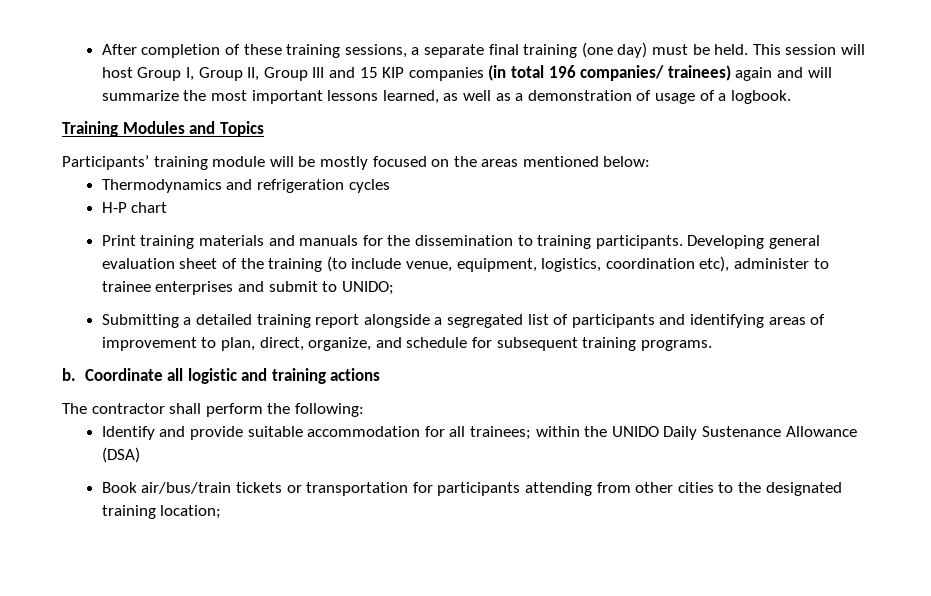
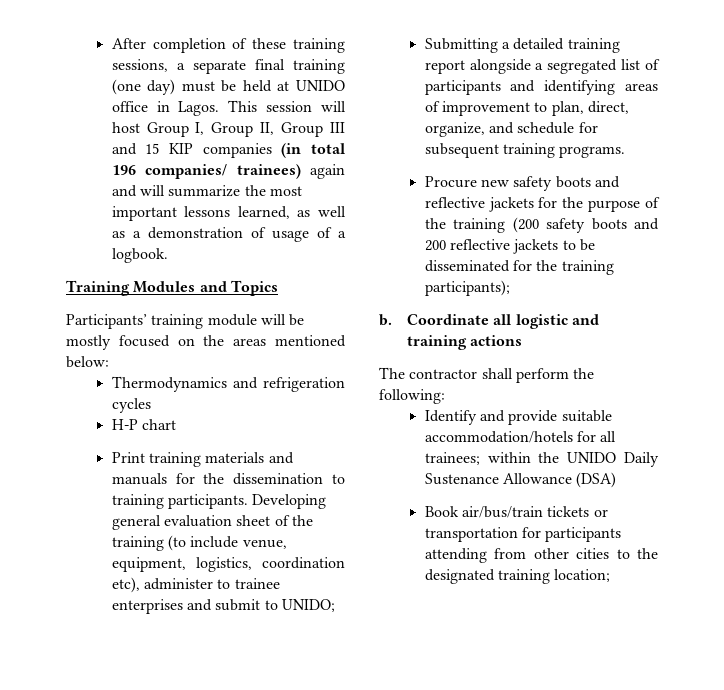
[714,44,749,55] held. -> [242,80,345,92] [111,101,220,116] held at UNIDO office in Lagos.
(712, 345) none -> [424,176,620,191] [424,197,660,212] [424,217,659,233] [424,239,595,254] [424,260,614,275] [424,280,510,296] // Procure new safety boots and reflective jackets for the purpose of the training (200 safety boots and 200 reflective jackets to be disseminated for the training participants);
[307,426,421,437] accommodation -> [424,431,573,443] accommodation/hotels

